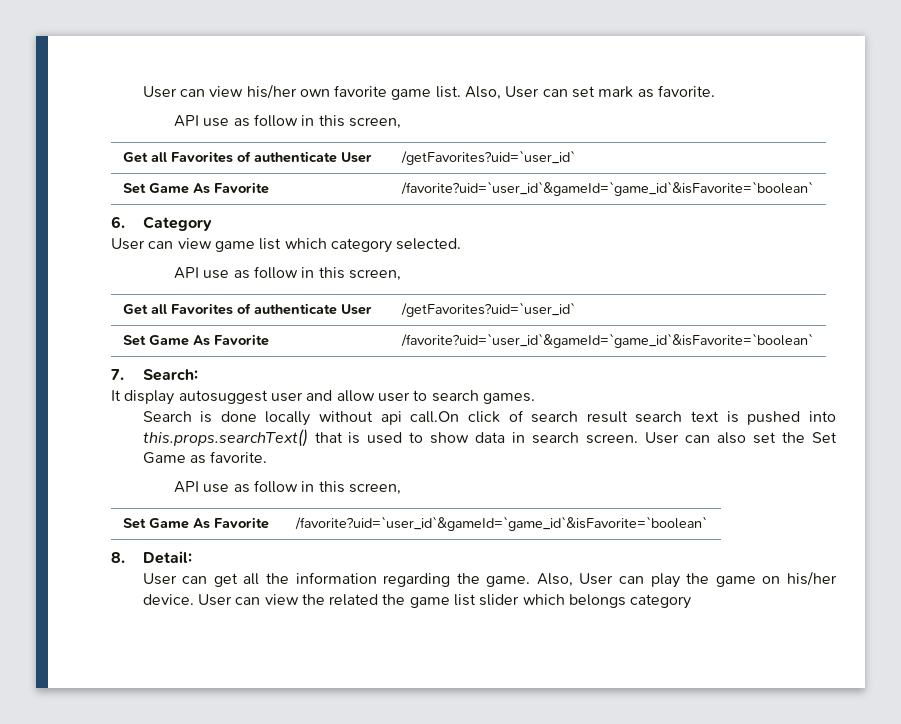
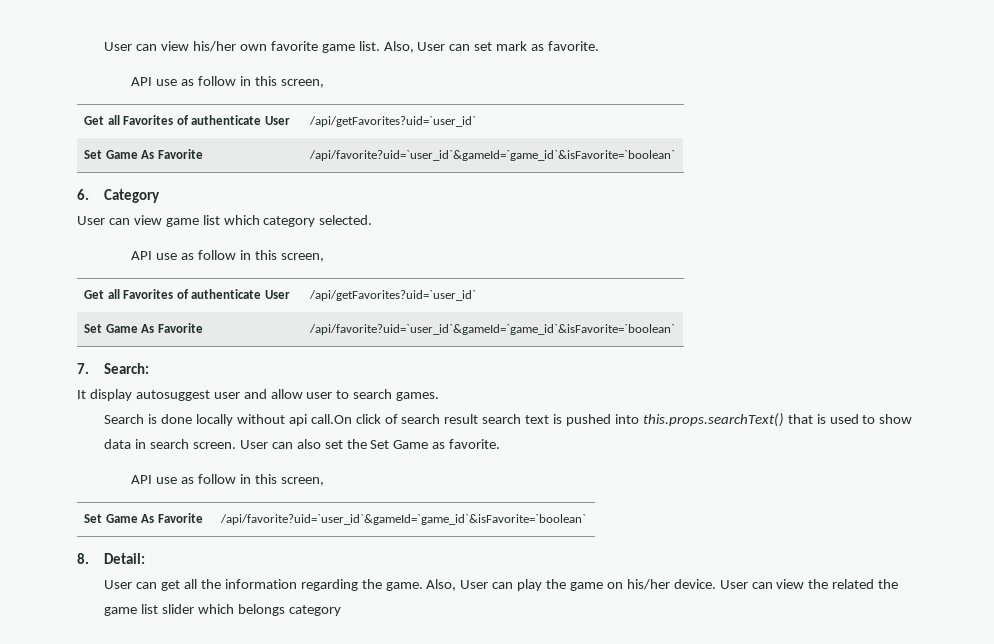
[400,150,575,165] [122,182,269,194] [400,181,813,196] /getFavorites?uid=`user_id` // Set Game As Favorite | /favorite?uid=`user_id`&gameId=`game_id`&isFavorite=`boolean` -> [309,116,477,127] [84,149,203,159] [309,150,676,161] /api/getFavorites?uid=`user_id` // Set Game As Favorite | /api/favorite?uid=`user_id`&gameId=`game_id`&isFavorite=`boolean`
[400,302,575,317] [122,334,269,346] [400,333,813,348] /getFavorites?uid=`user_id` // Set Game As Favorite | /favorite?uid=`user_id`&gameId=`game_id`&isFavorite=`boolean` -> [309,290,477,301] [84,323,203,333] [309,324,676,335] /api/getFavorites?uid=`user_id` // Set Game As Favorite | /api/favorite?uid=`user_id`&gameId=`game_id`&isFavorite=`boolean`
[294,516,707,531] /favorite?uid=`user_id`&gameId=`game_id`&isFavorite=`boolean` -> [220,514,587,525] /api/favorite?uid=`user_id`&gameId=`game_id`&isFavorite=`boolean`

